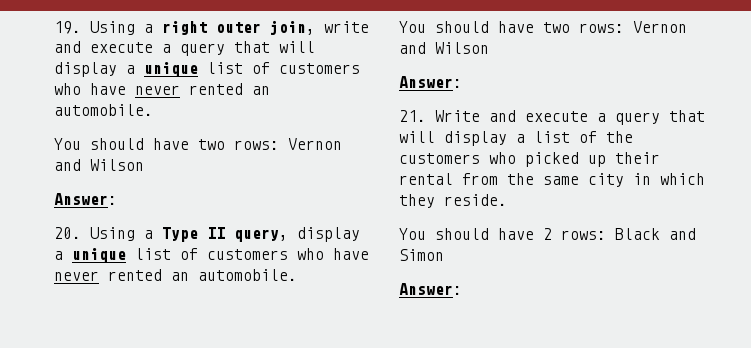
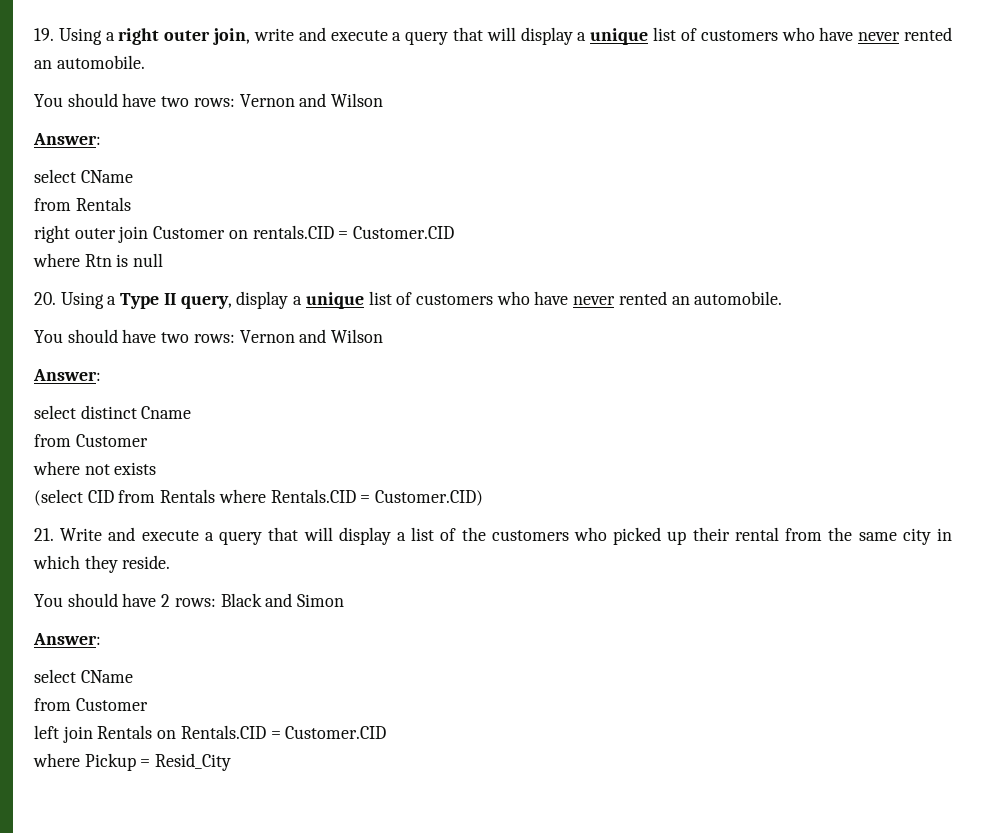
(117, 199) none -> [34,169,133,183] [34,197,131,211] [34,225,455,243] [33,253,164,267] // select CName // from Rentals // right outer join Customer on rentals.CID = Customer.CID // where Rtn is null
(462, 82) none -> [34,405,192,419] [34,434,148,447] [33,461,157,475] [34,489,484,506] // select distinct Cname // from Customer // where not exists // (select CID from Rentals where Rentals.CID = Customer.CID)
(462, 289) none -> [34,669,133,683] [34,698,148,711] [34,725,387,743] [33,753,232,771] // select CName // from Customer // left join Rentals on Rentals.CID = Customer.CID // where Pickup = Resid_City

